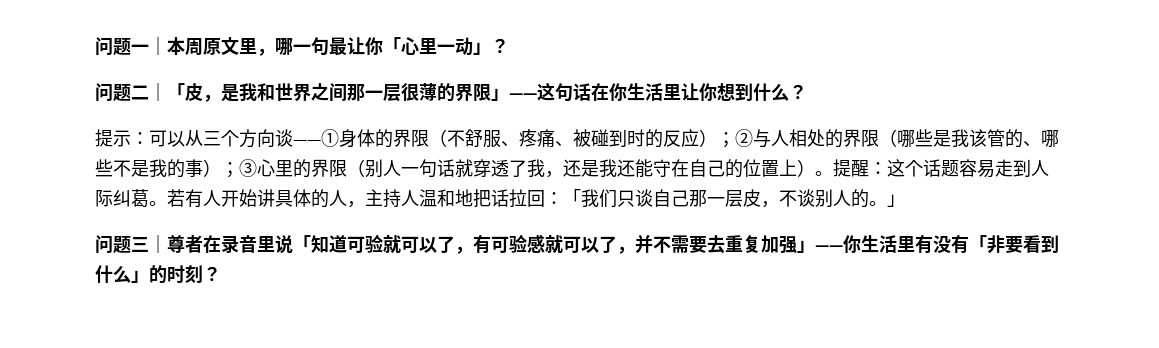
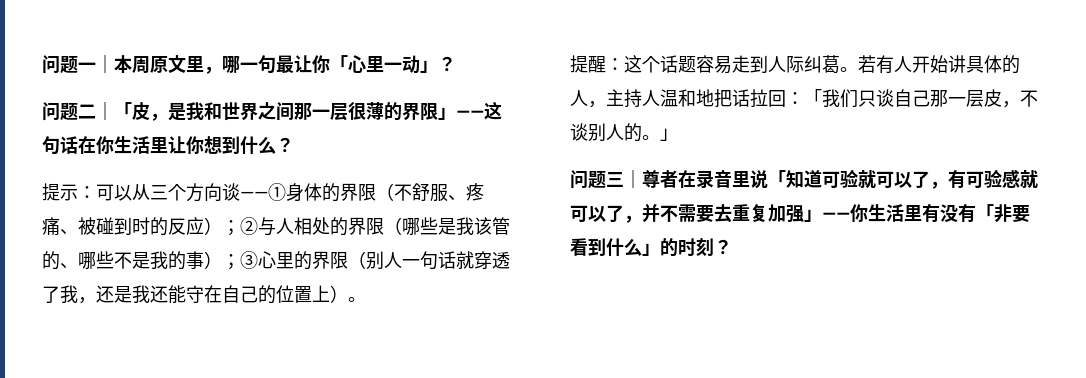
(833, 173) none -> (366, 299) //

